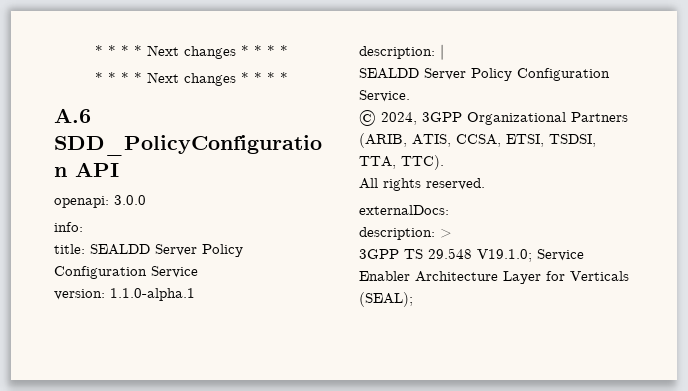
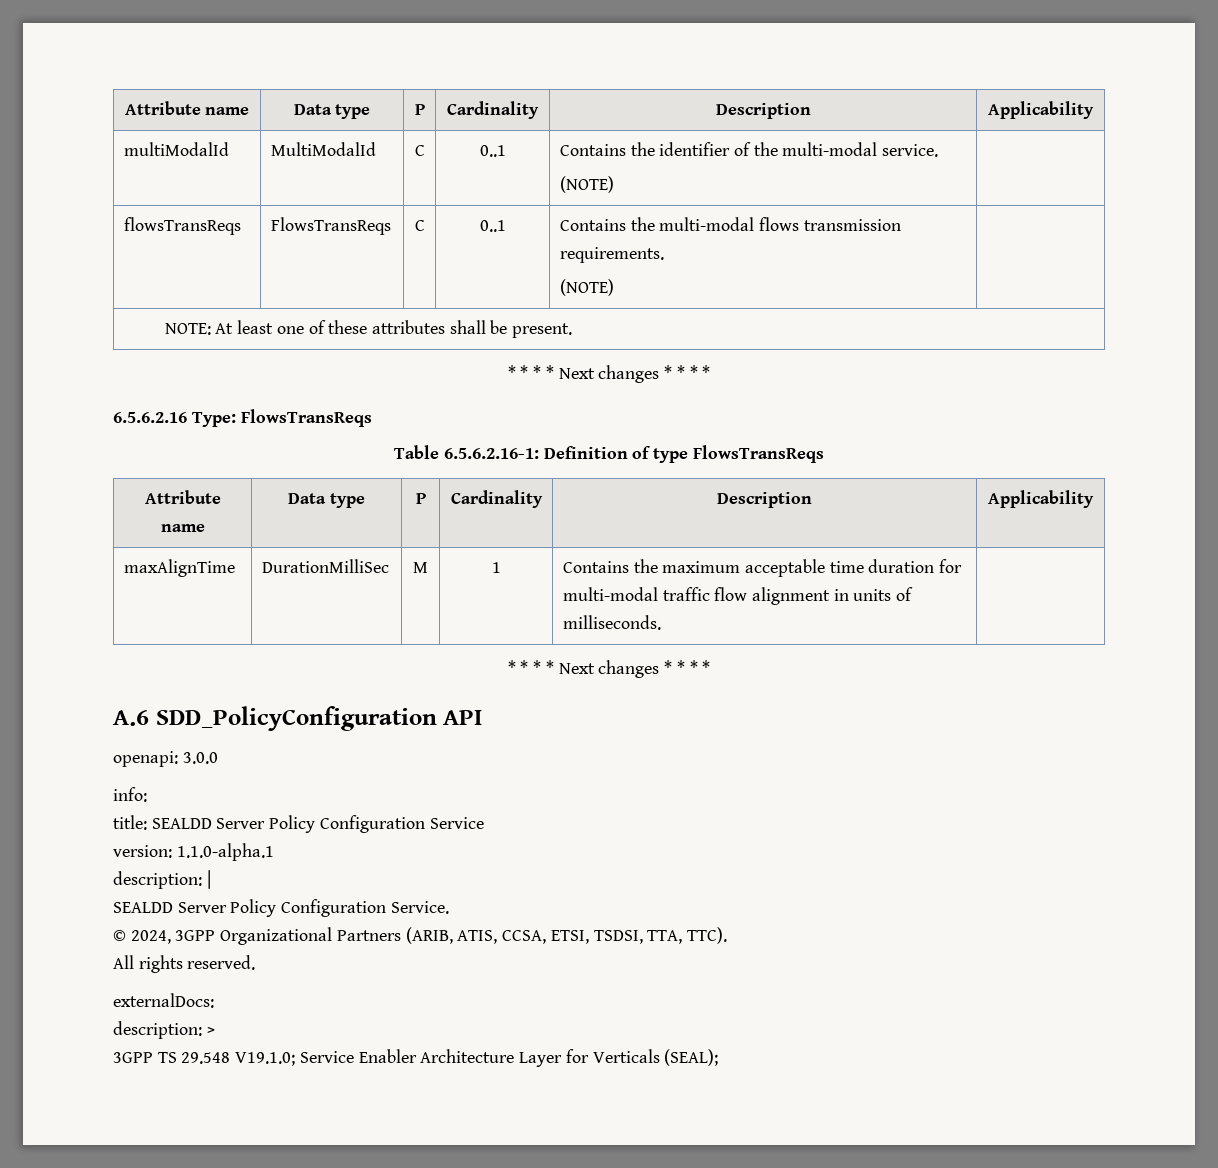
(95, 50) none -> [124,101,250,115] [293,104,371,119] [414,104,425,115] [447,101,539,119] [715,103,811,119] [988,101,1094,119] [123,142,229,156] [270,142,376,156] [414,145,425,156] [479,145,506,157] [559,142,939,157] [559,176,614,193] [123,217,241,235] [270,217,391,235] [414,220,425,231] [479,220,506,232] [559,217,901,231] [559,247,664,263] [559,279,614,296] [164,320,573,338] Attribute name | Data type | P | Cardinality | Description | Applicability // multiModalId | MultiModalId | C | 0..1 | Contains the identifier of the multi-modal service. // (NOTE) | // flowsTransReqs | FlowsTransReqs | C | 0..1 | Contains the multi-modal flows transmission requirements. // (NOTE) | // NOTE: At least one of these attributes shall be present. //
(288, 50) none -> [113,409,372,427] [394,445,824,463] [144,490,221,504] [160,524,205,532] [288,493,365,508] [415,493,426,504] [450,490,543,508] [717,492,812,508] [988,490,1094,508] [123,559,235,577] [261,559,389,573] [413,562,428,573] [491,562,501,573] [562,559,963,577] [562,587,914,605] [562,615,661,630] // 6.5.6.2.16 Type: FlowsTransReqs // Table 6.5.6.2.16-1: Definition of type FlowsTransReqs // Attribute name | Data type | P | Cardinality | Description | Applicability // maxAlignTime | DurationMilliSec | M | 1 | Contains the maximum acceptable time duration for multi-modal traffic flow alignment in units of milliseconds. |

